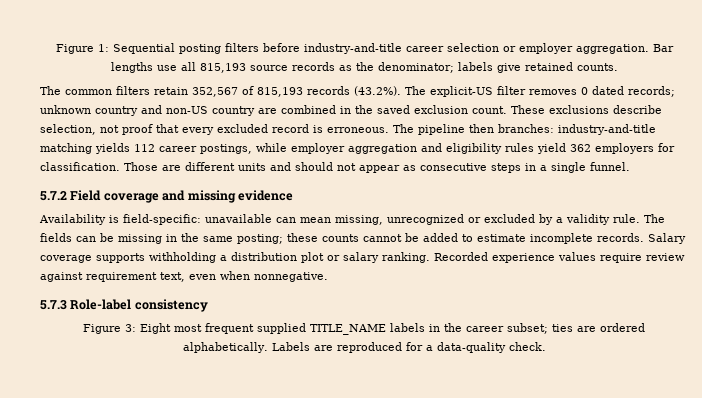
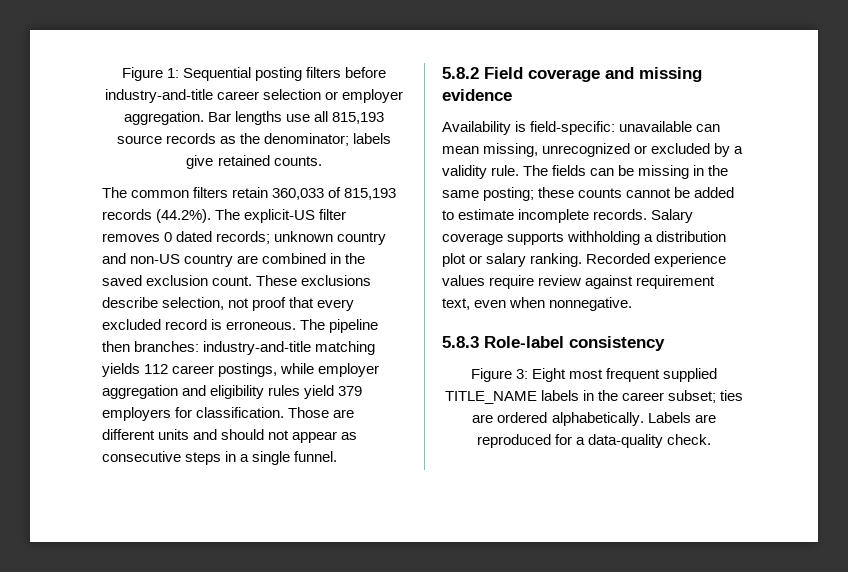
[192,87,238,97] 352,567 -> [272,188,325,200] 360,033
[354,86,401,96] (43.2%). -> [156,209,212,223] (44.2%).
[570,144,591,152] 362 -> [338,386,363,396] 379
[40,191,67,201] 5.7.2 -> [442,67,479,79] 5.8.2
[40,300,67,310] 5.7.3 -> [442,336,479,348] 5.8.3

